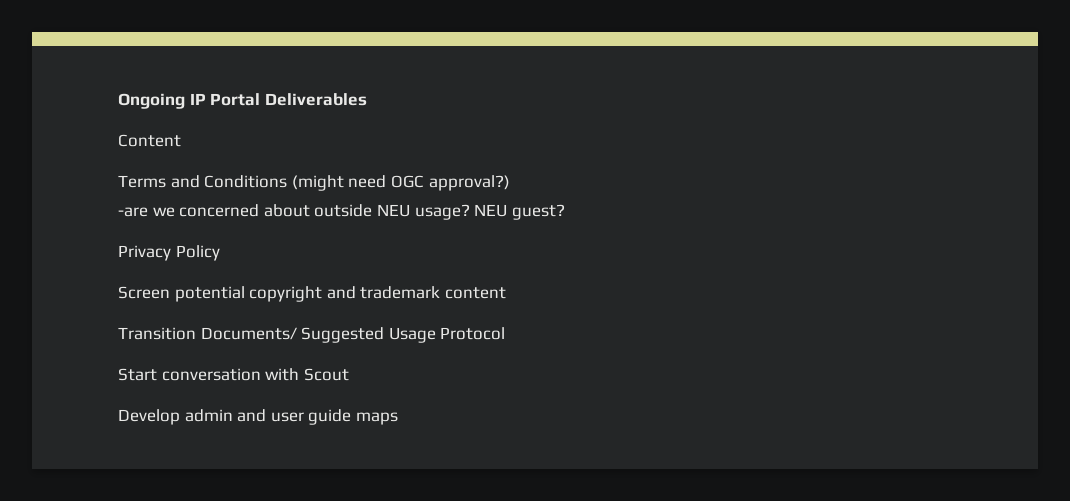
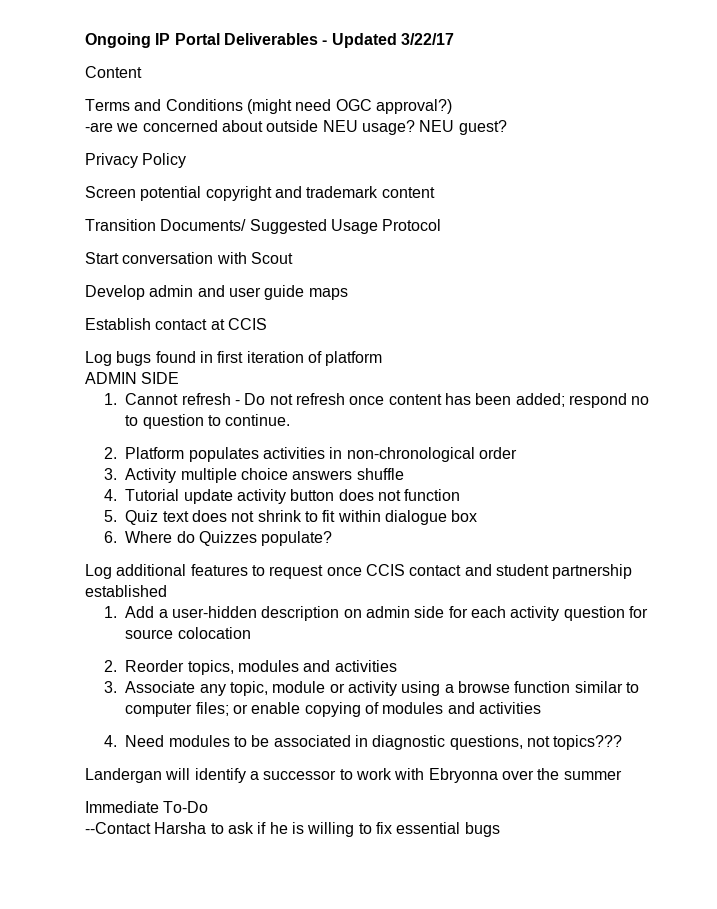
(367, 99) none -> [322,33,454,48] - Updated 3/22/17
(398, 418) none -> [85,318,267,330] [85,351,383,366] [85,372,180,384] [104,393,650,408] [125,414,291,429] [104,447,517,462] [104,468,404,483] [104,489,461,504] [104,510,478,525] [104,531,333,546] [85,564,633,579] [85,585,167,597] [104,606,648,621] [125,627,251,639] [104,660,397,675] [104,681,639,696] [125,702,541,717] [104,735,623,750] [85,768,622,783] [85,801,209,813] [85,822,500,837] // Establish contact at CCIS // Log bugs found in first iteration of platform // ADMIN SIDE // 1. Cannot refresh - Do not refresh once content has been added; respond no to question to continue. // 2. Platform populates activities in non-chronological order // 3. Activity multiple choice answers shuffle // 4. Tutorial update activity button does not function // 5. Quiz text does not shrink to fit within dialogue box // 6. Where do Quizzes populate? // Log additional features to request once CCIS contact and student partnership established // 1. Add a user-hidden description on admin side for each activity question for source colocation // 2. Reorder topics, modules and activities // 3. Associate any topic, module or activity using a browse function similar to computer files; or enable copying of modules and activities // 4. Need modules to be associated in diagnostic questions, not topics??? // Landergan will identify a successor to work with Ebryonna over the summer // Immediate To-Do // --Contact Harsha to ask if he is willing to fix essential bugs

